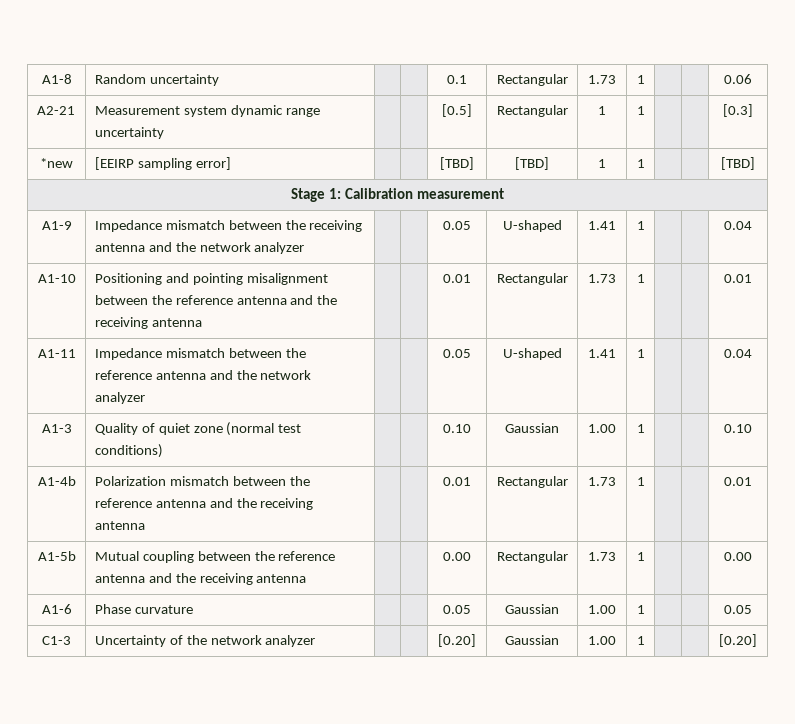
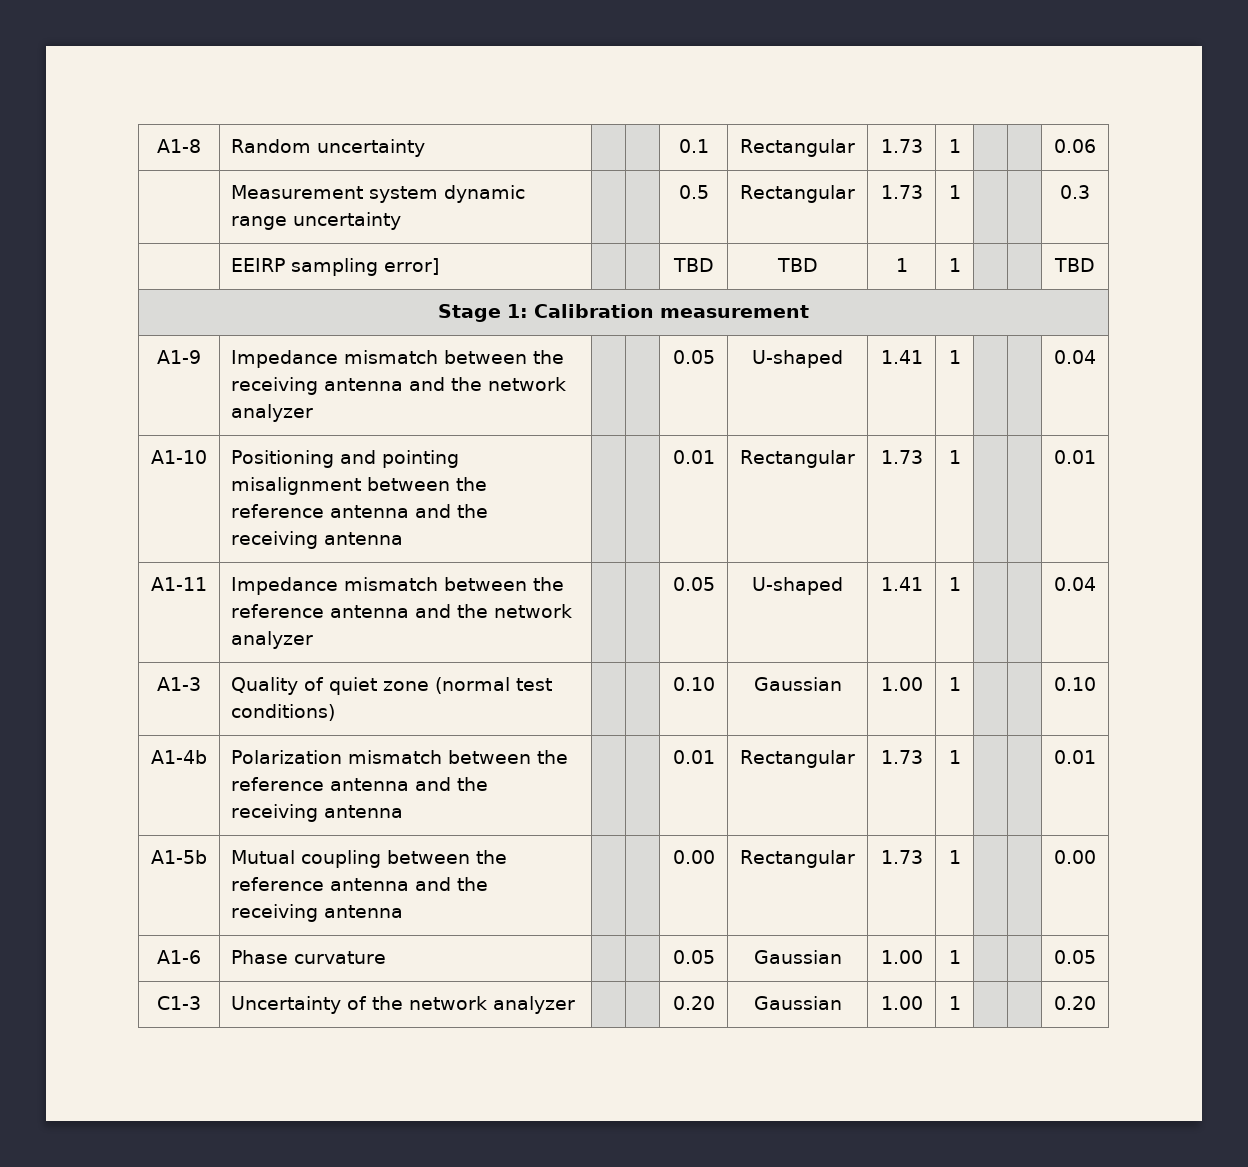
[36,106,75,115] A2-21 -> (1096, 146) none
[442,104,472,117] [496,105,568,117] [598,106,606,115] [636,106,645,115] [723,104,753,117] [40,158,73,168] [94,157,231,170] [440,157,474,170] [515,157,549,170] [598,159,606,168] [636,159,645,168] [721,157,755,170] [0.5] | Rectangular | 1 | 1 | | | [0.3] // *new | [EEIRP sampling error] | | | [TBD] | [TBD] | 1 | 1 | | | [TBD] -> [678,185,709,199] [740,185,856,203] [880,185,923,199] [948,185,961,199] [1060,185,1090,199] [231,258,440,276] [672,258,714,272] [776,258,818,272] [895,258,908,272] [948,258,961,272] [1054,258,1095,272] 0.5 | Rectangular | 1.73 | 1 | | | 0.3 // | EEIRP sampling error] | | | TBD | TBD | 1 | 1 | | | TBD
[438,634,476,647] [505,635,559,645] [588,636,616,645] [636,636,645,645] [719,634,757,647] [0.20] | Gaussian | 1.00 | 1 | | | [0.20] -> [672,996,715,1010] [753,996,842,1010] [880,996,923,1010] [948,996,961,1010] [1054,996,1096,1010] 0.20 | Gaussian | 1.00 | 1 | | | 0.20

